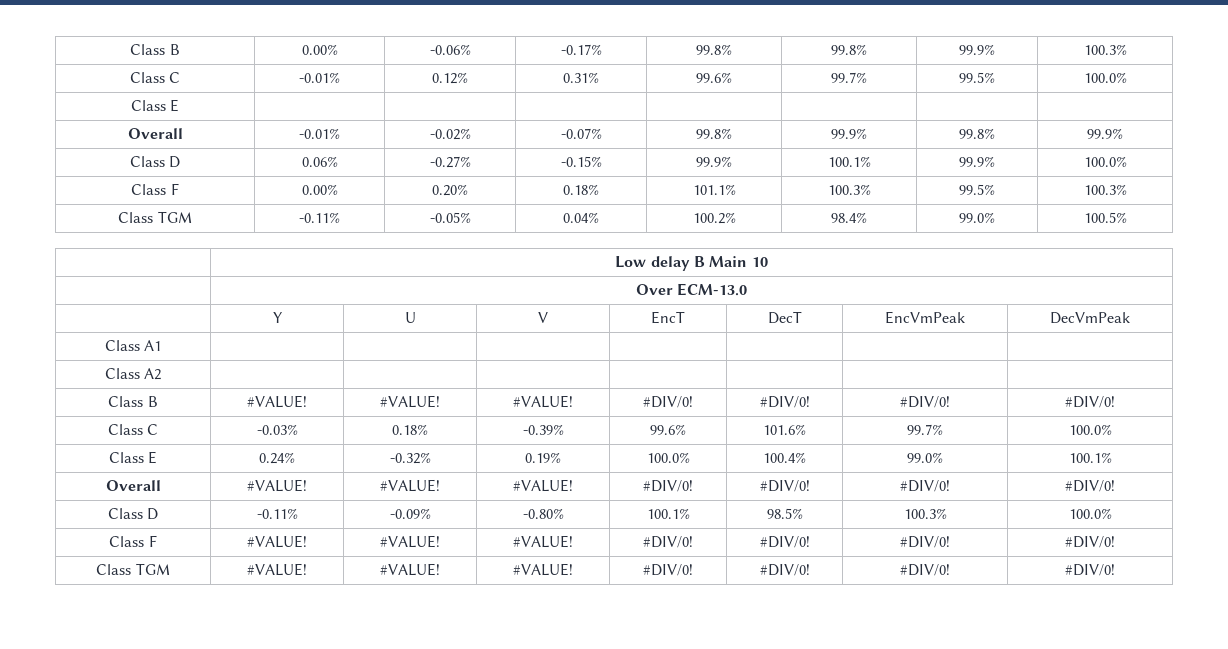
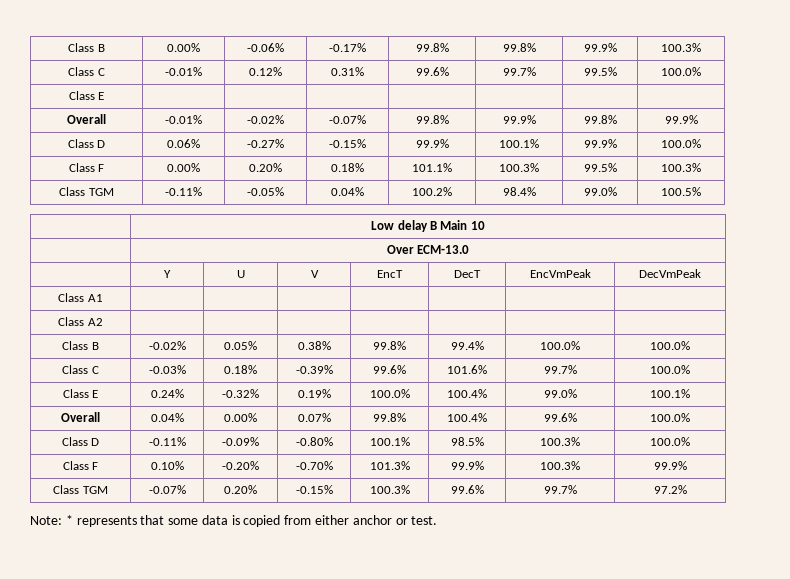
[247,395,307,408] [380,395,440,408] [513,395,573,408] [643,396,693,408] [759,396,810,408] [900,396,950,408] [1065,396,1115,408] #VALUE! | #VALUE! | #VALUE! | #DIV/0! | #DIV/0! | #DIV/0! | #DIV/0! -> [148,341,186,350] [224,341,257,350] [297,341,331,350] [373,341,406,350] [450,341,484,350] [540,341,580,350] [650,341,690,350] -0.02% | 0.05% | 0.38% | 99.8% | 99.4% | 100.0% | 100.0%
[247,479,307,492] [380,479,440,492] [513,479,573,492] [643,480,693,492] [759,480,810,492] [900,480,950,492] [1065,480,1115,492] #VALUE! | #VALUE! | #VALUE! | #DIV/0! | #DIV/0! | #DIV/0! | #DIV/0! -> [150,413,184,422] [224,413,257,422] [297,413,331,422] [373,413,406,422] [447,413,487,422] [543,413,577,422] [650,413,690,422] 0.04% | 0.00% | 0.07% | 99.8% | 100.4% | 99.6% | 100.0%
[247,535,307,548] [380,535,440,548] [513,535,573,548] [643,536,693,548] [759,536,810,548] [900,536,950,548] [1065,536,1115,548] [96,563,170,575] [247,563,307,576] [380,563,440,576] [513,563,573,576] [643,564,693,576] [759,564,810,576] [900,564,950,576] [1065,564,1115,576] #VALUE! | #VALUE! | #VALUE! | #DIV/0! | #DIV/0! | #DIV/0! | #DIV/0! // Class TGM | #VALUE! | #VALUE! | #VALUE! | #DIV/0! | #DIV/0! | #DIV/0! | #DIV/0! -> [150,461,184,470] [222,461,259,470] [295,461,333,470] [369,461,410,470] [450,461,484,470] [540,461,580,470] [653,461,687,470] [53,485,108,494] [148,485,186,494] [224,485,257,494] [295,485,333,494] [369,485,410,494] [450,485,484,494] [543,485,577,494] [653,485,687,494] [30,515,438,527] 0.10% | -0.20% | -0.70% | 101.3% | 99.9% | 100.3% | 99.9% // Class TGM | -0.07% | 0.20% | -0.15% | 100.3% | 99.6% | 99.7% | 97.2% // Note: * represents that some data is copied from either anchor or test.

